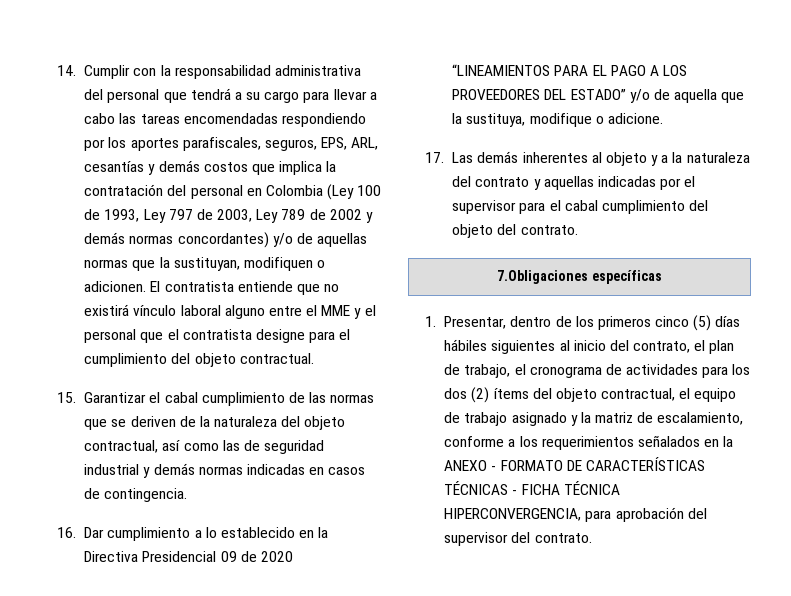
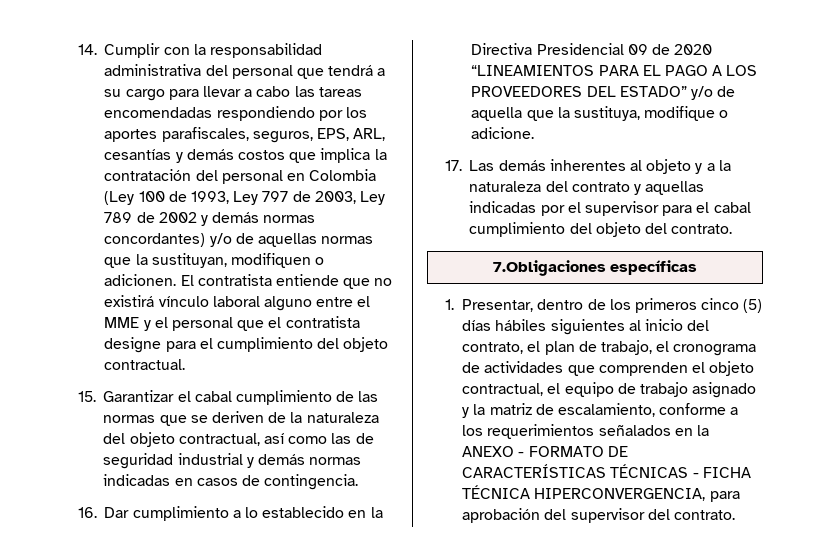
[702,364,751,378] [444,387,552,403] para los dos (2) ítems del -> [567,362,706,376] que comprenden el

